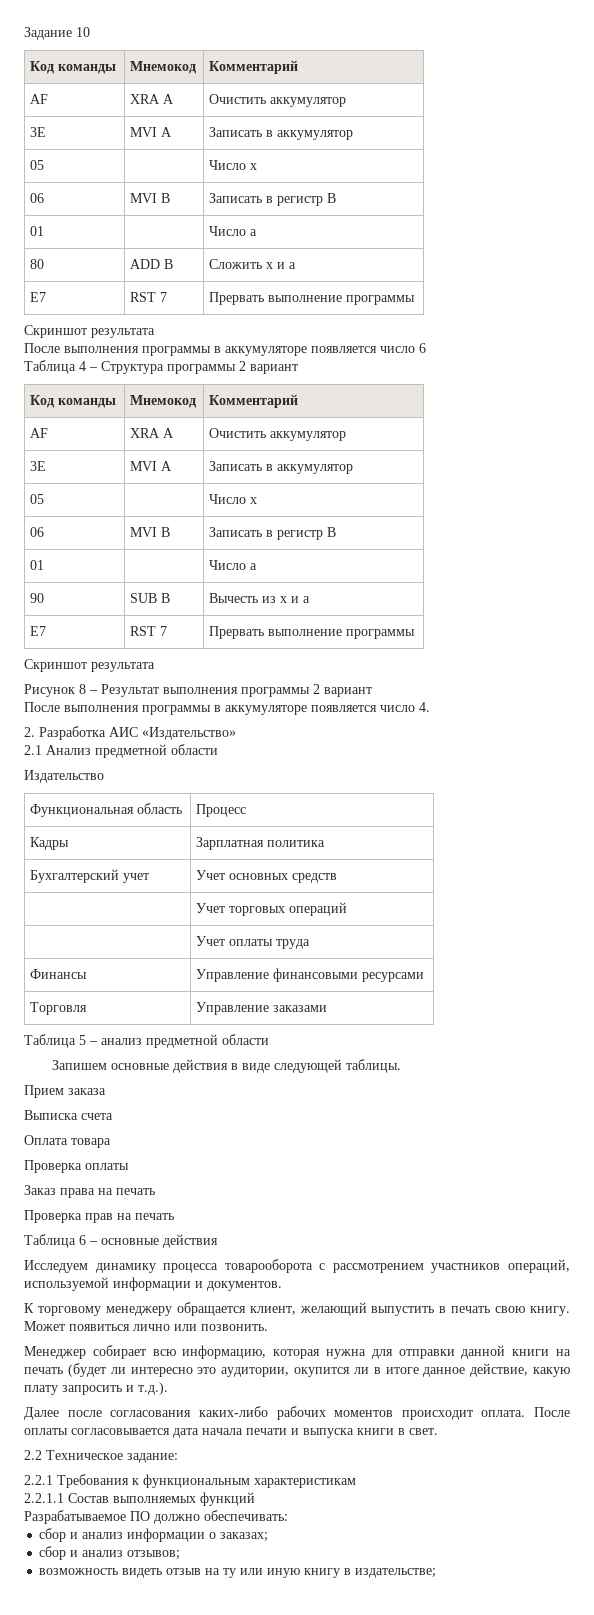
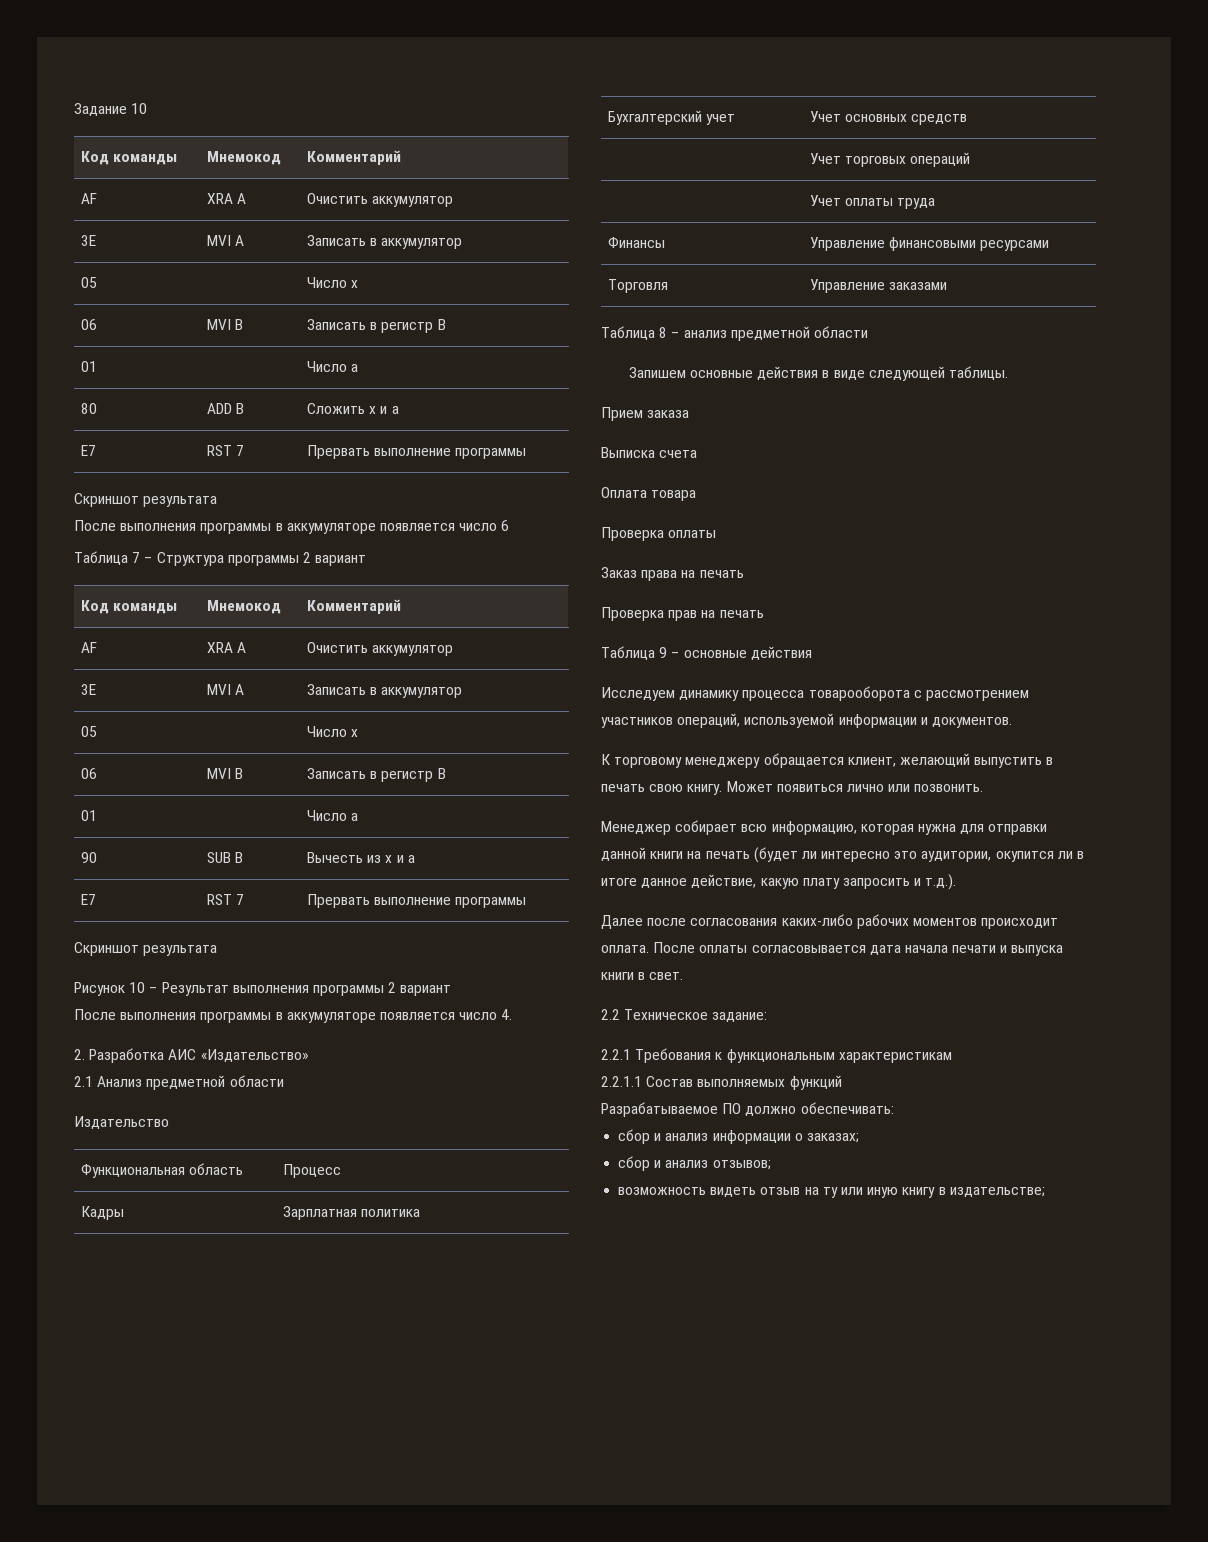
[79,361,86,371] 4 -> [132,552,141,563] 7
[79,684,86,694] 8 -> [129,982,146,993] 10
[79,1035,86,1045] 5 -> [659,327,668,338] 8
[79,1235,86,1245] 6 -> [659,647,668,658] 9

